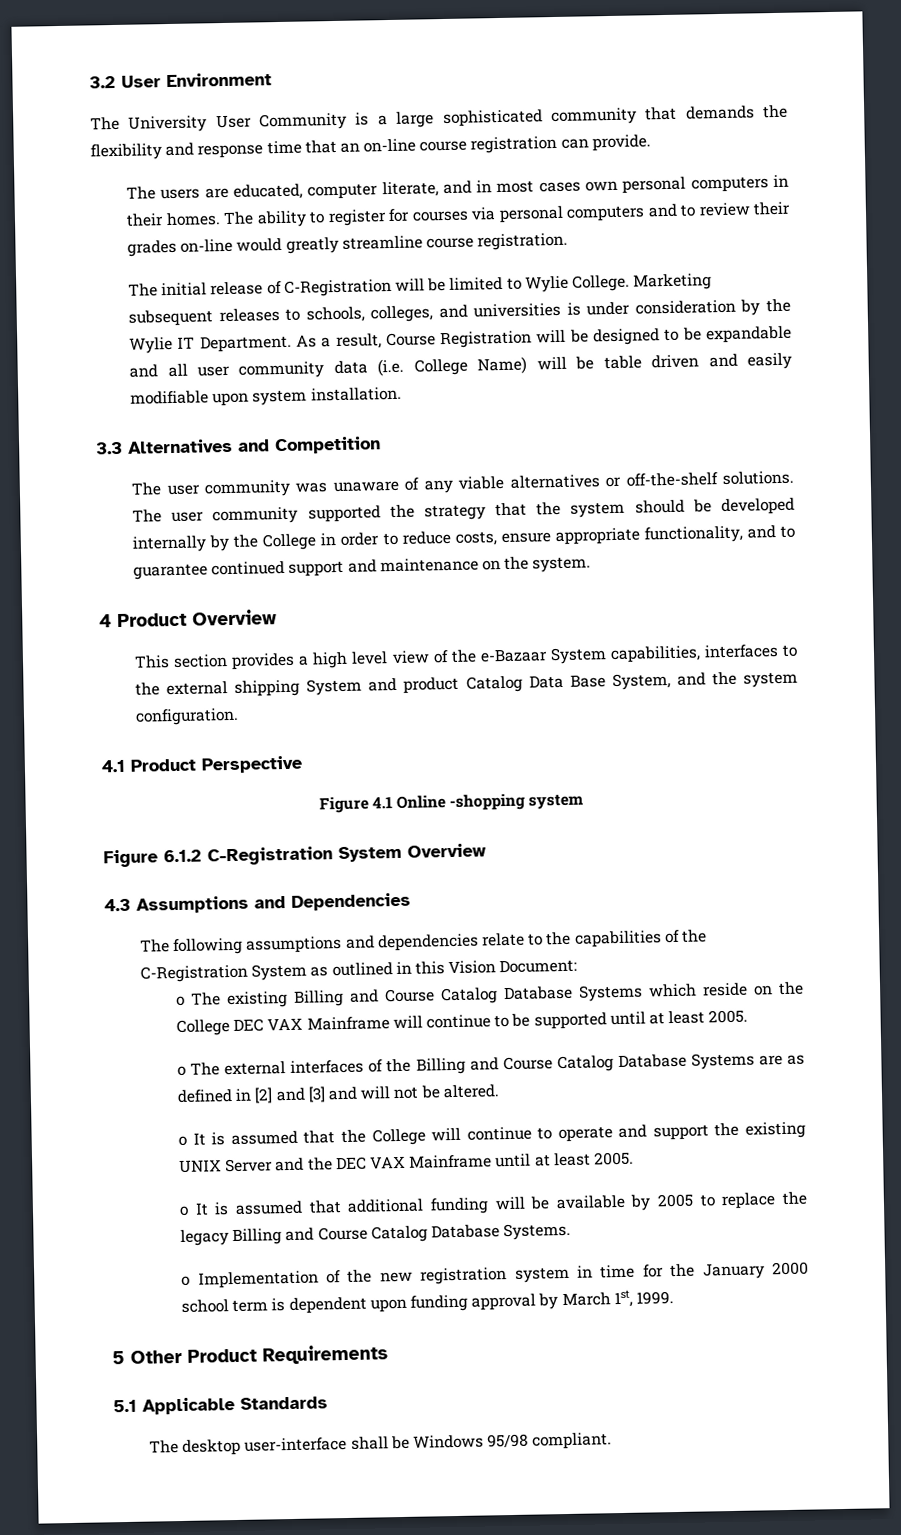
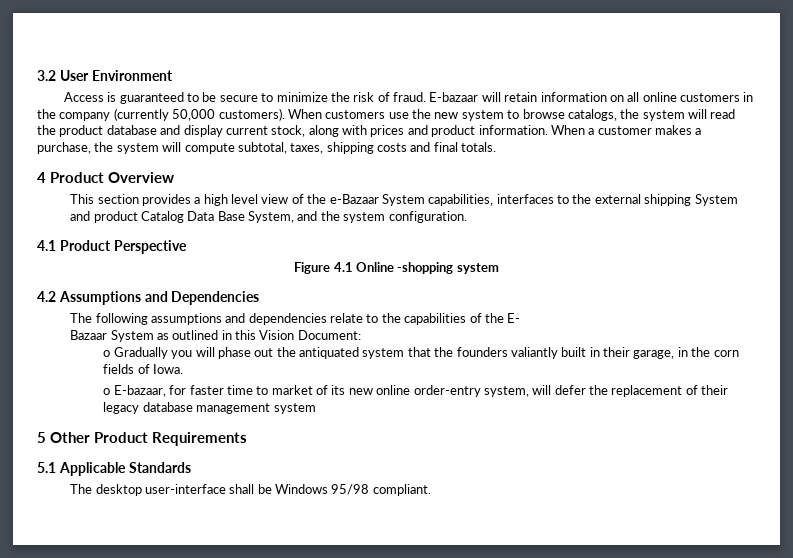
[90,104,789,133] [90,134,651,161] [126,174,790,200] [126,201,792,228] [127,232,569,257] [128,273,713,297] [128,298,791,327] [129,325,793,354] [129,352,792,379] [130,386,402,407] [96,436,381,455] [131,470,794,498] [132,497,795,525] [132,525,795,553] [133,556,592,580] The University User Community is a large sophisticated community that demands the flexibility and response time that an on-line course registration can provide. // The users are educated, computer literate, and in most cases own personal computers in their homes. The ability to register for courses via personal computers and to review their grades on-line would greatly streamline course registration. // The initial release of C-Registration will be limited to Wylie College. Marketing subsequent releases to schools, colleges, and universities is under consideration by the Wylie IT Department. As a result, Course Registration will be designed to be expandable and all user community data (i.e. College Name) will be table driven and easily modifiable upon system installation. // 3.3 Alternatives and Competition // The user community was unaware of any viable alternatives or off-the-shelf solutions. The user community supported the strategy that the system should be developed internally by the College in order to reduce costs, ensure appropriate functionality, and to guarantee continued support and maintenance on the system. -> [63,92,754,104] [37,108,736,121] [37,125,702,137] [37,142,497,154] Access is guaranteed to be secure to minimize the risk of fraud. E-bazaar will retain information on all online customers in the company (currently 50,000 customers). When customers use the new system to browse catalogs, the system will read the product database and display current stock, along with prices and product information. When a customer makes a purchase, the system will compute subtotal, taxes, shipping costs and final totals.
[103,843,487,868] [104,898,131,912] Figure 6.1.2 C-Registration System Overview // 4.3 -> [37,291,56,302] 4.2
[140,964,249,983] C-Registration -> [507,313,521,323] [70,330,108,340] E- // Bazaar
[191,981,804,1009] [176,1009,749,1037] [177,1052,806,1077] [177,1084,499,1104] [178,1121,807,1146] [179,1151,634,1173] [179,1191,807,1216] [180,1222,572,1246] [181,1261,809,1289] [181,1289,674,1315] The existing Billing and Course Catalog Database Systems which reside on the College DEC VAX Mainframe will continue to be supported until at least 2005. // o The external interfaces of the Billing and Course Catalog Database Systems are as defined in [2] and [3] and will not be altered. // o It is assumed that the College will continue to operate and support the existing UNIX Server and the DEC VAX Mainframe until at least 2005. // o It is assumed that additional funding will be available by 2005 to replace the legacy Billing and Course Catalog Database Systems. // o Implementation of the new registration system in time for the January 2000 school term is dependent upon funding approval by March 1st, 1999. -> [113,347,739,359] [103,364,184,374] [103,385,729,397] [103,402,316,414] Gradually you will phase out the antiquated system that the founders valiantly built in their garage, in the corn fields of Iowa. // o E-bazaar, for faster time to market of its new online order-entry system, will defer the replacement of their legacy database management system

